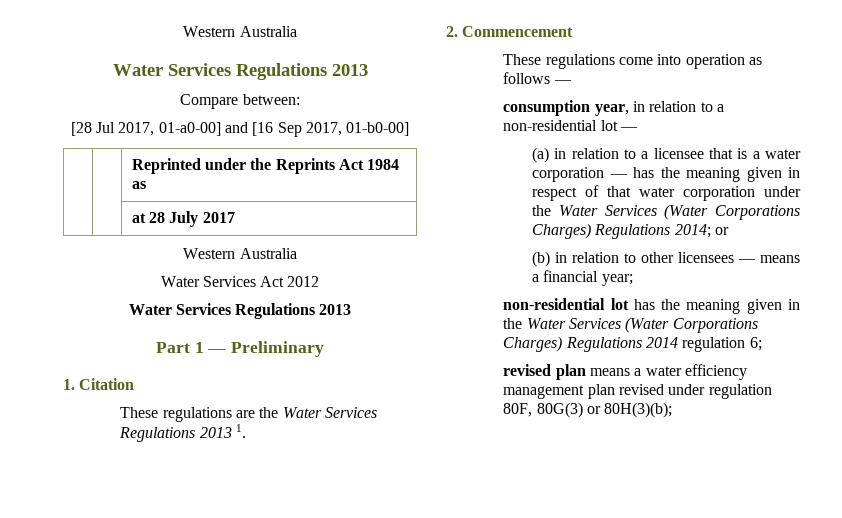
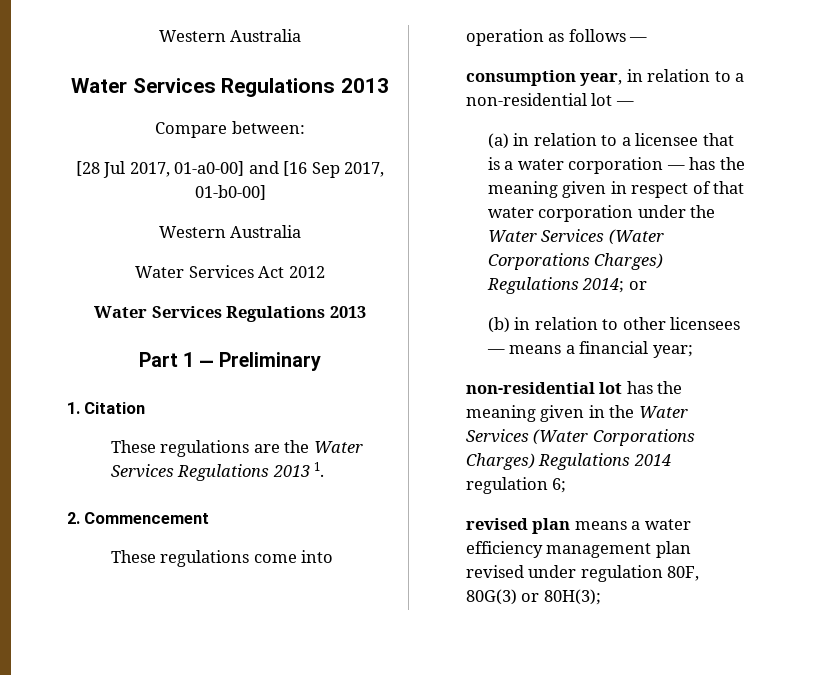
[131,158,400,174] [131,181,146,189] [131,211,235,227] // | | Reprinted under the Reprints Act 1984 as // | | at 28 July 2017 -> (266, 192) none
[604,402,673,418] 80H(3)(b); -> [543,589,601,605] 80H(3);

